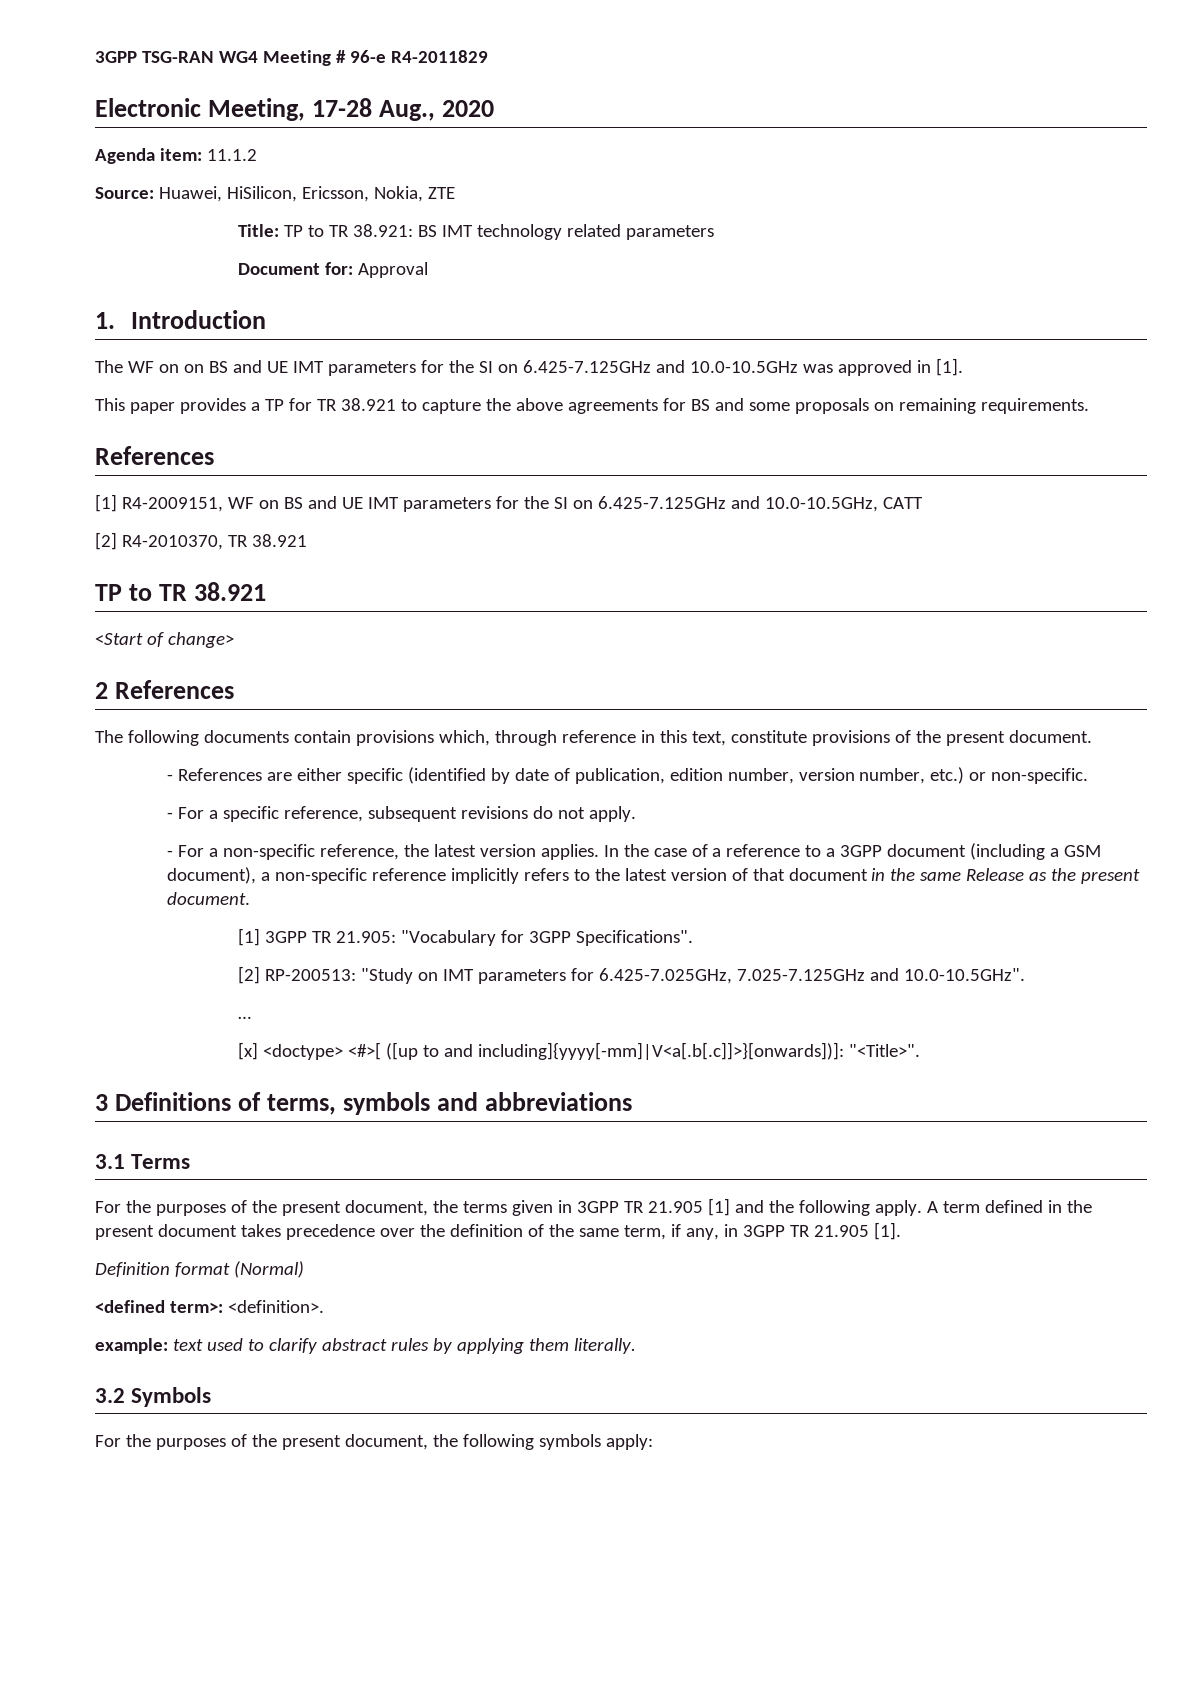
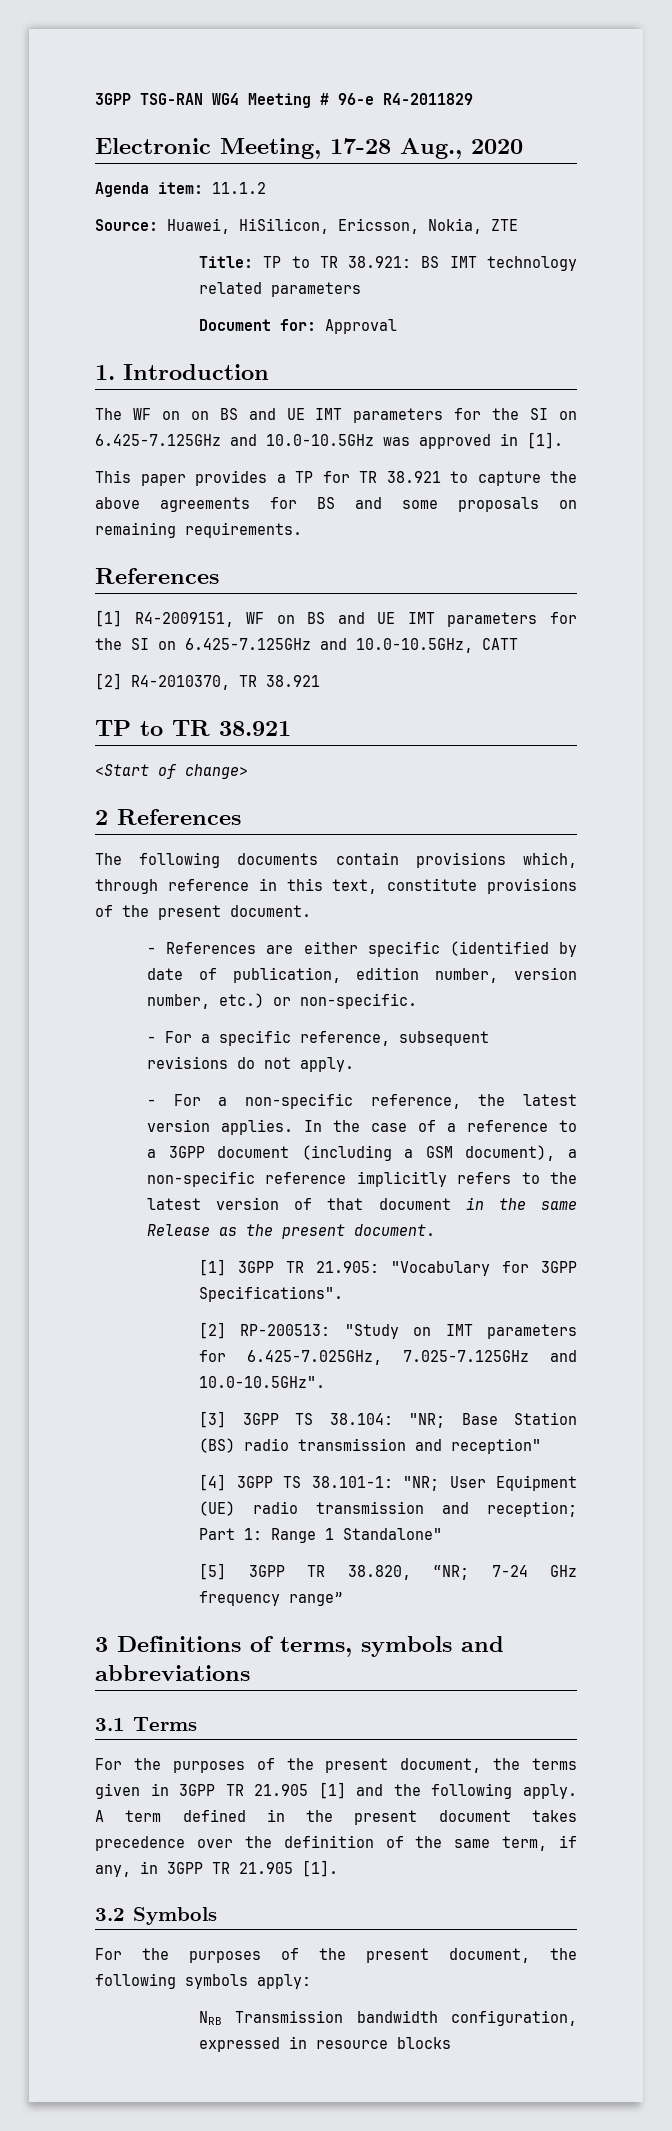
[238,1016,252,1019] [238,1042,921,1060] … // [x] <doctype> <#>[ ([up to and including]{yyyy[-mm]|V<a[.b[.c]]>}[onwards])]: "<Title>". -> [199,1411,577,1428] [199,1438,542,1454] [199,1474,577,1491] [199,1501,577,1517] [199,1528,443,1543] [199,1563,577,1580] [199,1591,344,1606] [3] 3GPP TS 38.104: "NR; Base Station (BS) radio transmission and reception" // [4] 3GPP TS 38.101-1: "NR; User Equipment (UE) radio transmission and reception; Part 1: Range 1 Standalone" // [5] 3GPP TR 38.820, “NR; 7-24 GHz frequency range”
[95,1261,304,1278] [95,1300,324,1313] [95,1338,636,1354] // Definition format (Normal) // <defined term>: <definition>. // example: text used to clarify abstract rules by applying them literally. -> (338, 1868) none
(653, 1442) none -> [199,2010,577,2026] [199,2036,452,2052] // NRB Transmission bandwidth configuration, expressed in resource blocks

